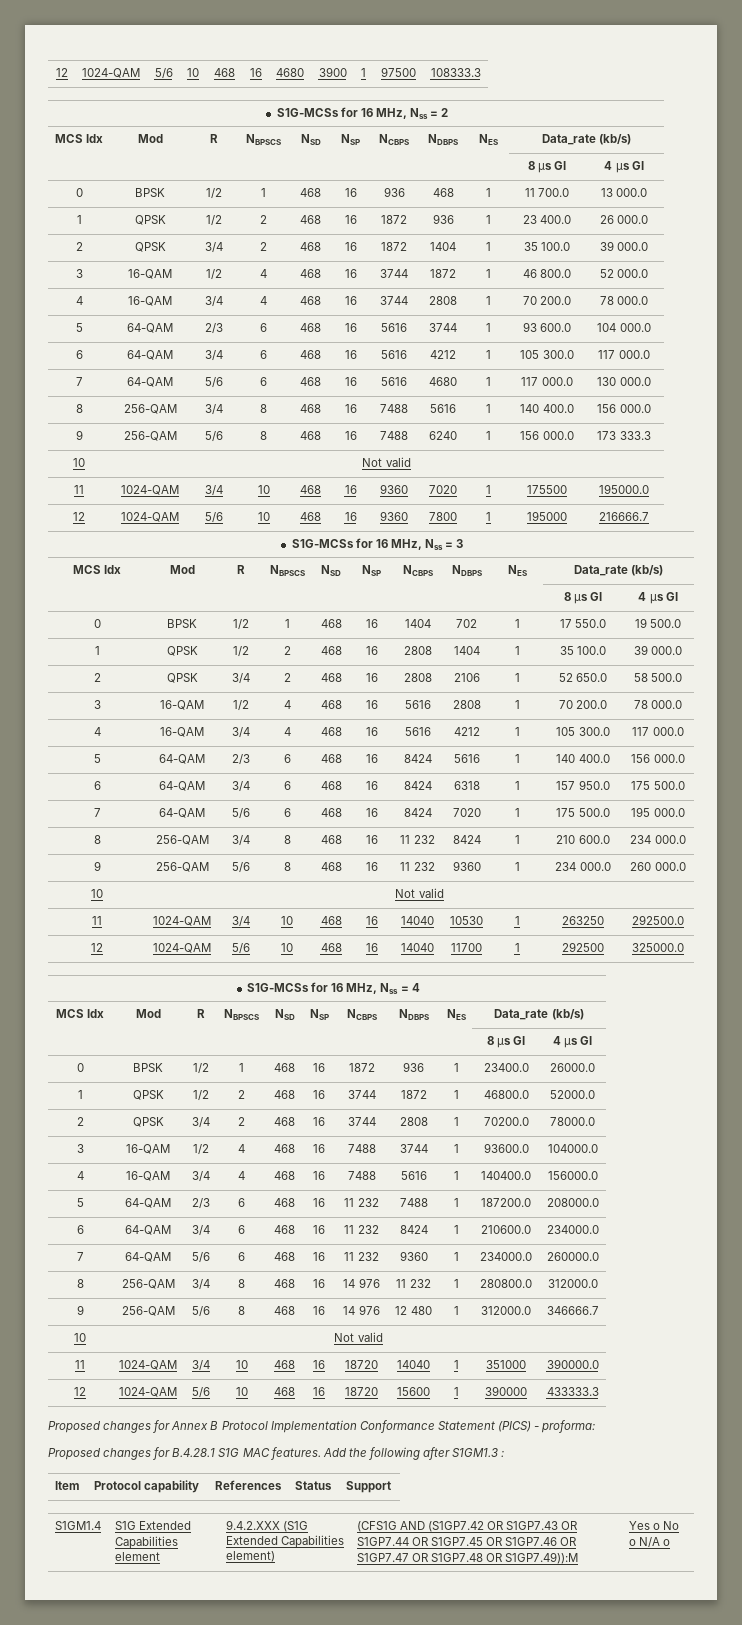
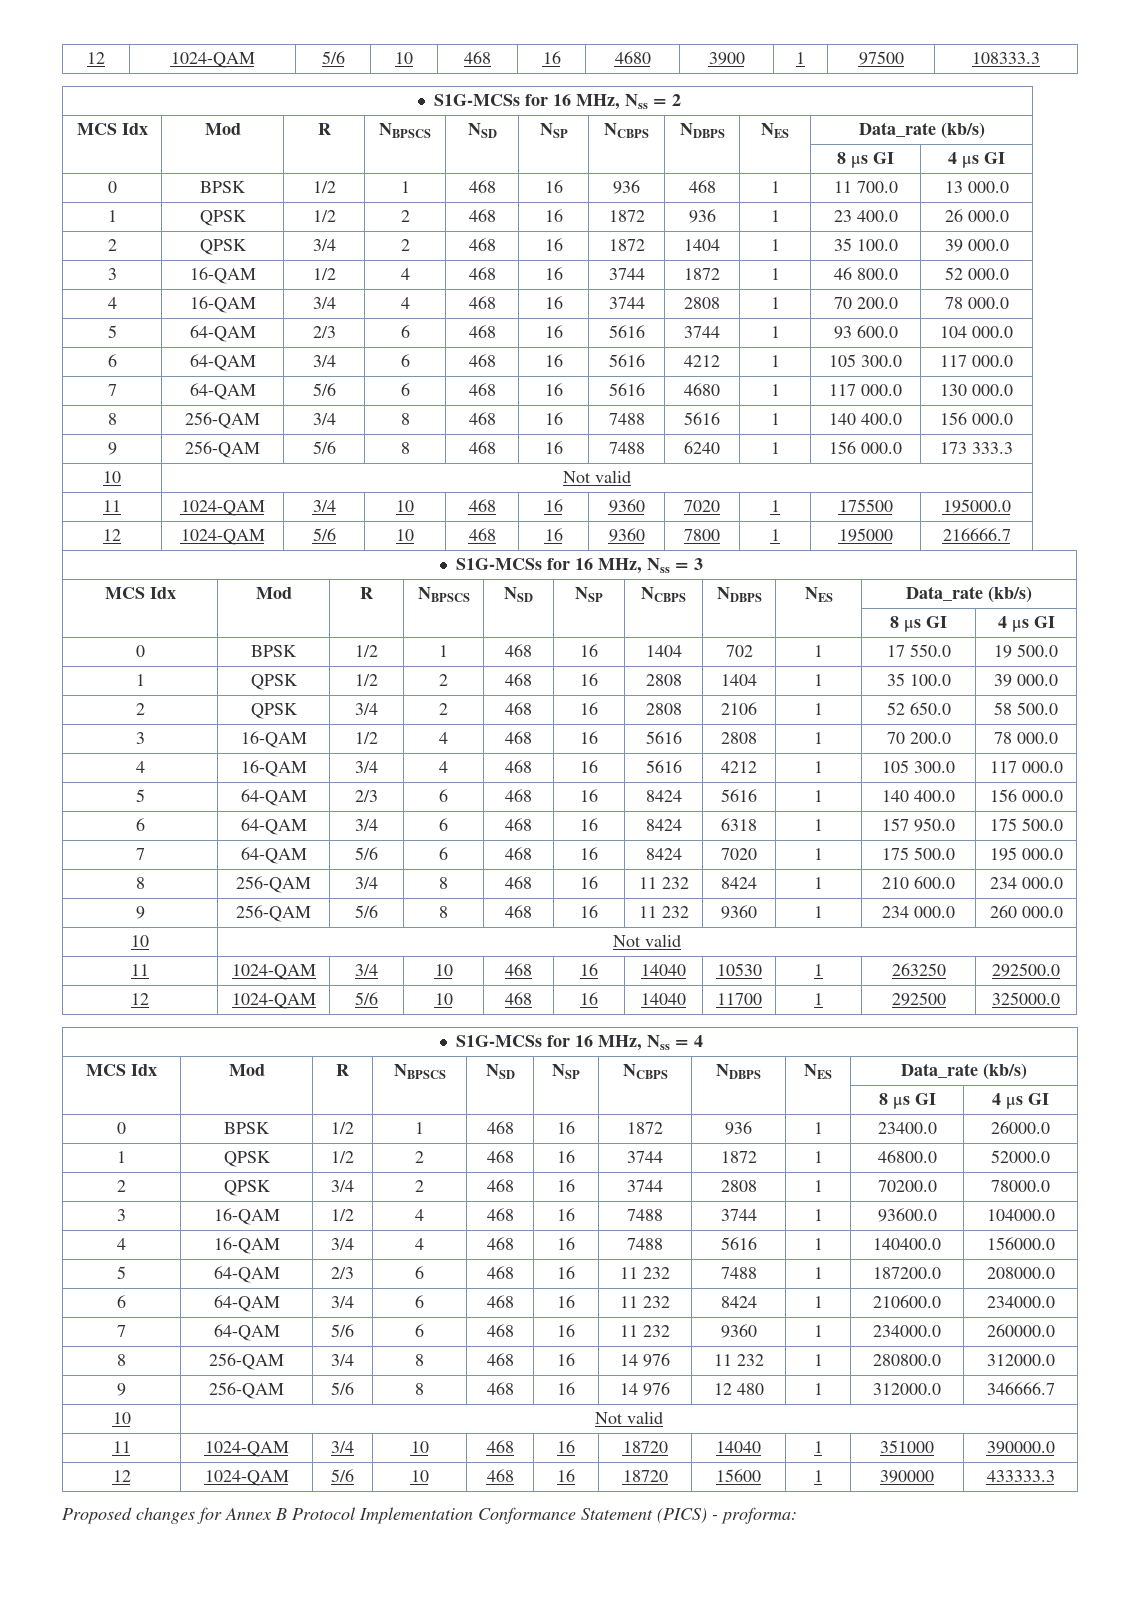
[48,1447,505,1460] [54,1481,80,1490] [93,1480,199,1493] [214,1480,282,1490] [294,1481,332,1490] [345,1481,391,1493] [54,1521,101,1530] [114,1521,191,1530] [114,1536,178,1549] [114,1552,160,1561] [225,1520,308,1532] [225,1535,344,1548] [225,1551,275,1562] [356,1521,579,1532] [356,1537,578,1546] [356,1552,579,1564] [628,1521,680,1530] [628,1537,671,1548] // Proposed changes for B.4.28.1 S1G MAC features. Add the following after S1GM1.3 : // Item | Protocol capability | References | Status | Support // S1GM1.4 | S1G Extended Capabilities element | 9.4.2.XXX (S1G Extended Capabilities element) | (CFS1G AND (S1GP7.42 OR S1GP7.43 OR S1GP7.44 OR S1GP7.45 OR S1GP7.46 OR S1GP7.47 OR S1GP7.48 OR S1GP7.49)):M | Yes o No o N/A o -> (797, 1515) none

